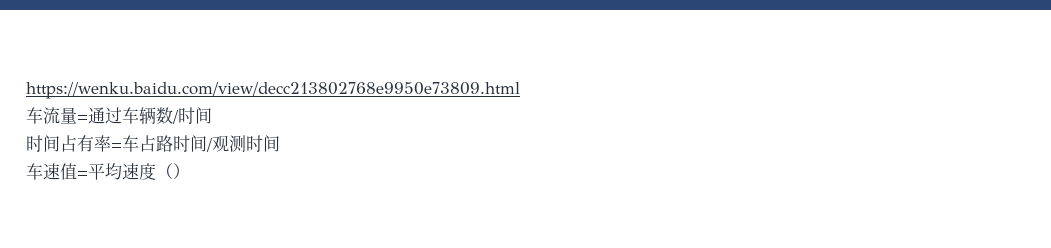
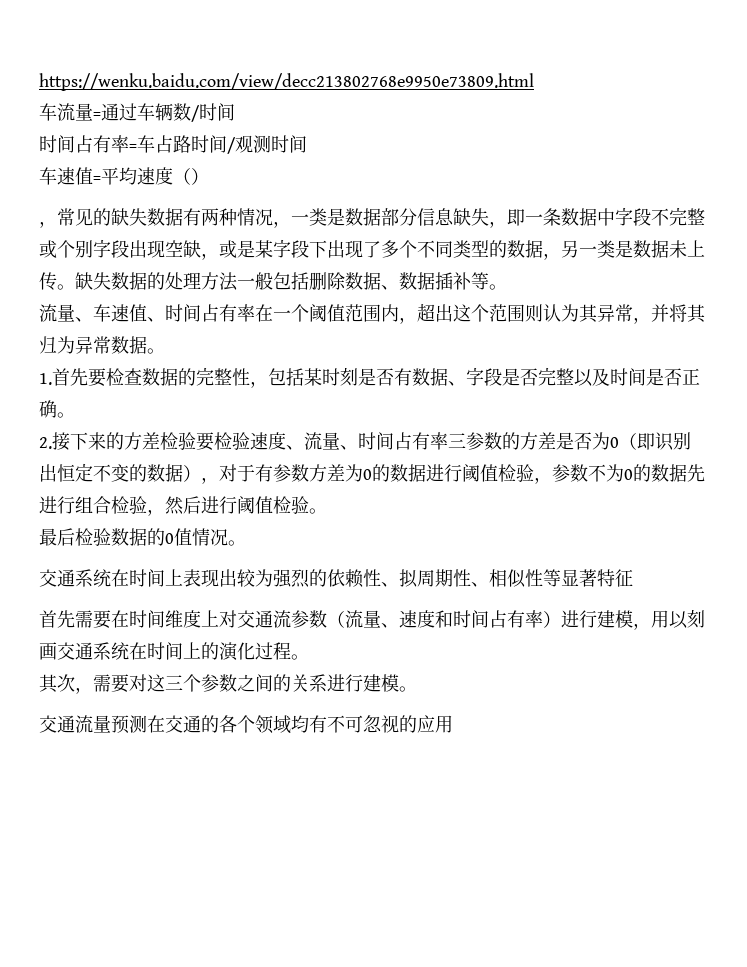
(190, 171) none -> [39,207,705,228] [39,239,705,260] [39,272,507,291] [39,303,706,324] [39,336,165,354] [39,367,700,388] [39,400,75,418] [39,432,691,451] [39,463,705,484] [39,496,327,516] [39,528,246,546] [39,569,633,588] [39,609,705,630] [39,642,309,661] [39,674,417,694] [39,715,453,734] // ，常见的缺失数据有两种情况，一类是数据部分信息缺失，即一条数据中字段不完整或个别字段出现空缺，或是某字段下出现了多个不同类型的数据，另一类是数据未上传。缺失数据的处理方法一般包括删除数据、数据插补等。 // 流量、车速值、时间占有率在一个阈值范围内，超出这个范围则认为其异常，并将其归为异常数据。 // 1.首先要检查数据的完整性，包括某时刻是否有数据、字段是否完整以及时间是否正确。 // 2.接下来的方差检验要检验速度、流量、时间占有率三参数的方差是否为0（即识别出恒定不变的数据），对于有参数方差为0的数据进行阈值检验，参数不为0的数据先进行组合检验，然后进行阈值检验。 // 最后检验数据的0值情况。 // 交通系统在时间上表现出较为强烈的依赖性、拟周期性、相似性等显著特征 // 首先需要在时间维度上对交通流参数（流量、速度和时间占有率）进行建模，用以刻画交通系统在时间上的演化过程。 // 其次，需要对这三个参数之间的关系进行建模。 // 交通流量预测在交通的各个领域均有不可忽视的应用

